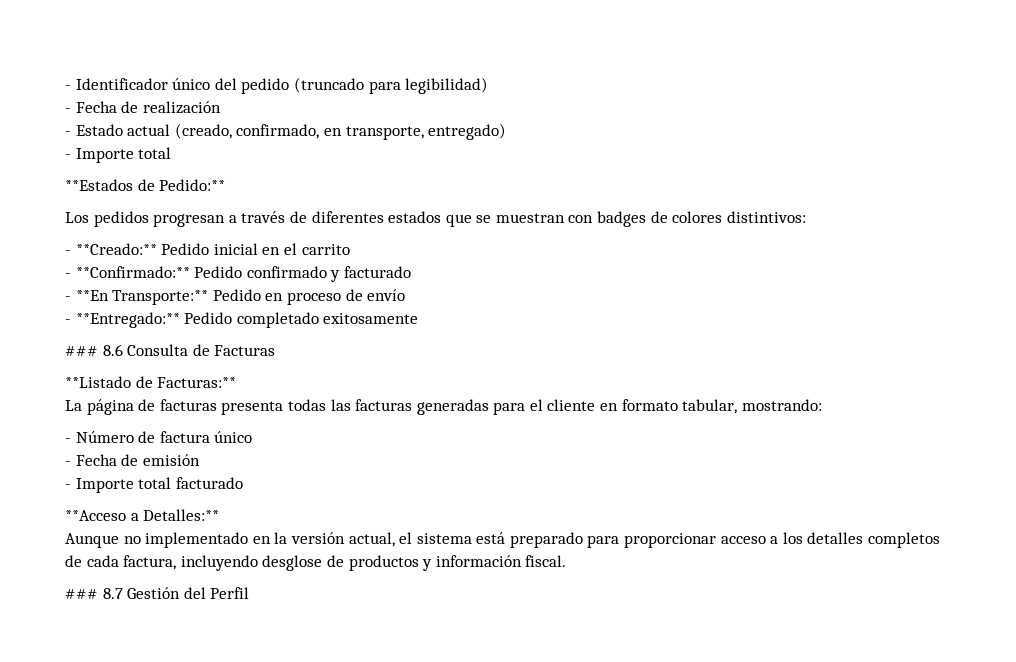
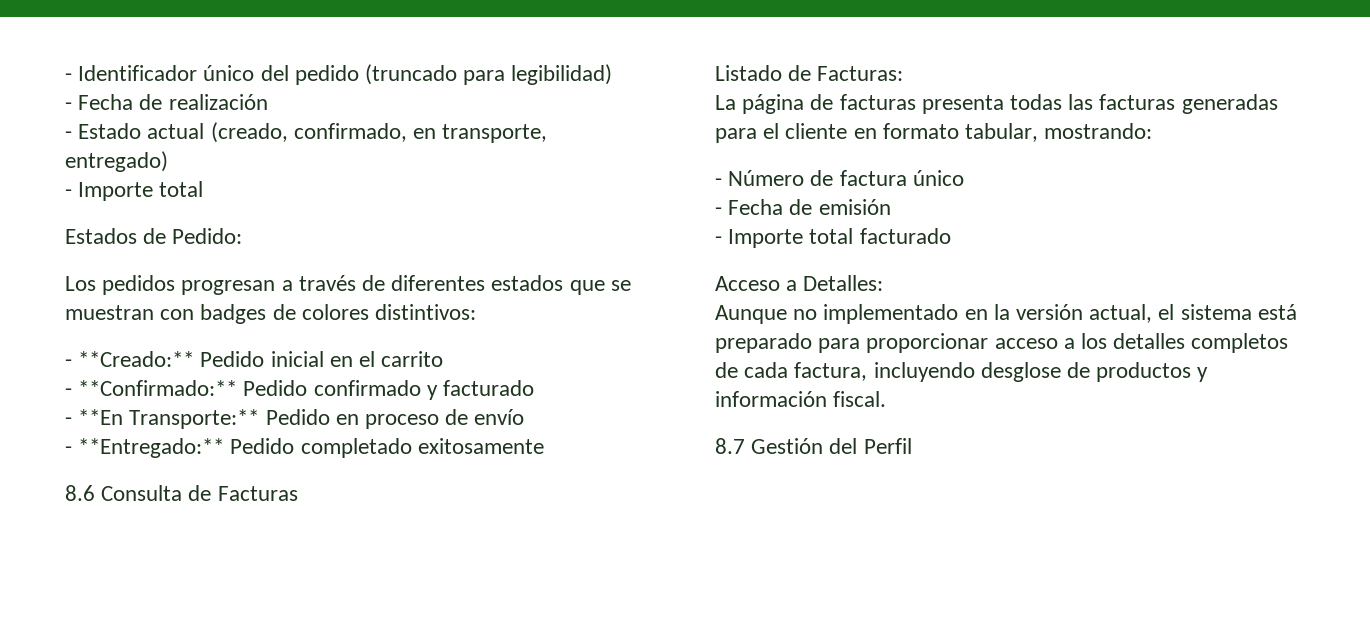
[65,179,226,191] **Estados de Pedido:** -> [65,228,243,244] Estados de Pedido:
[65,346,98,356] ### -> (544, 446) none
[65,376,237,388] **Listado de Facturas:** -> [715,65,904,81] Listado de Facturas:
[65,509,220,521] **Acceso a Detalles:** -> [715,275,884,291] Acceso a Detalles:
[65,589,98,599] ### -> (887, 399) none

